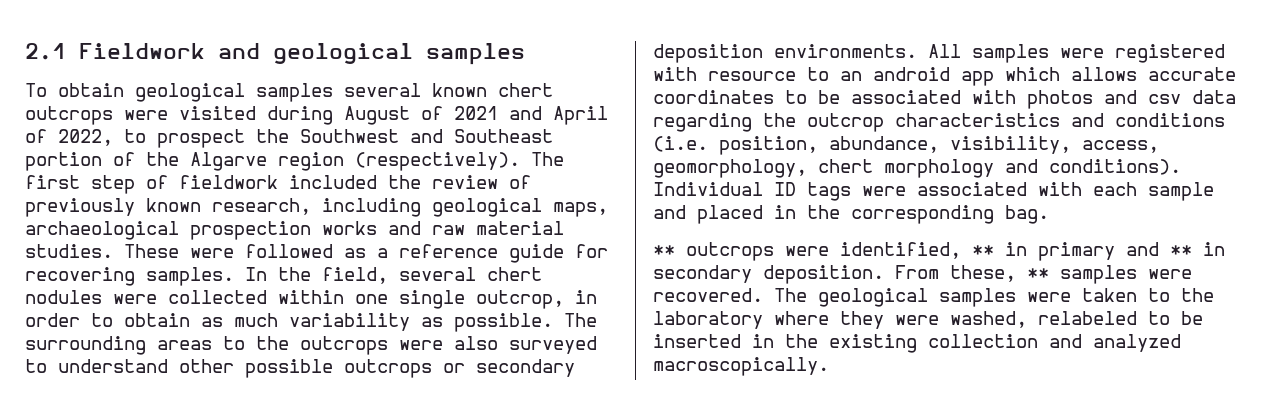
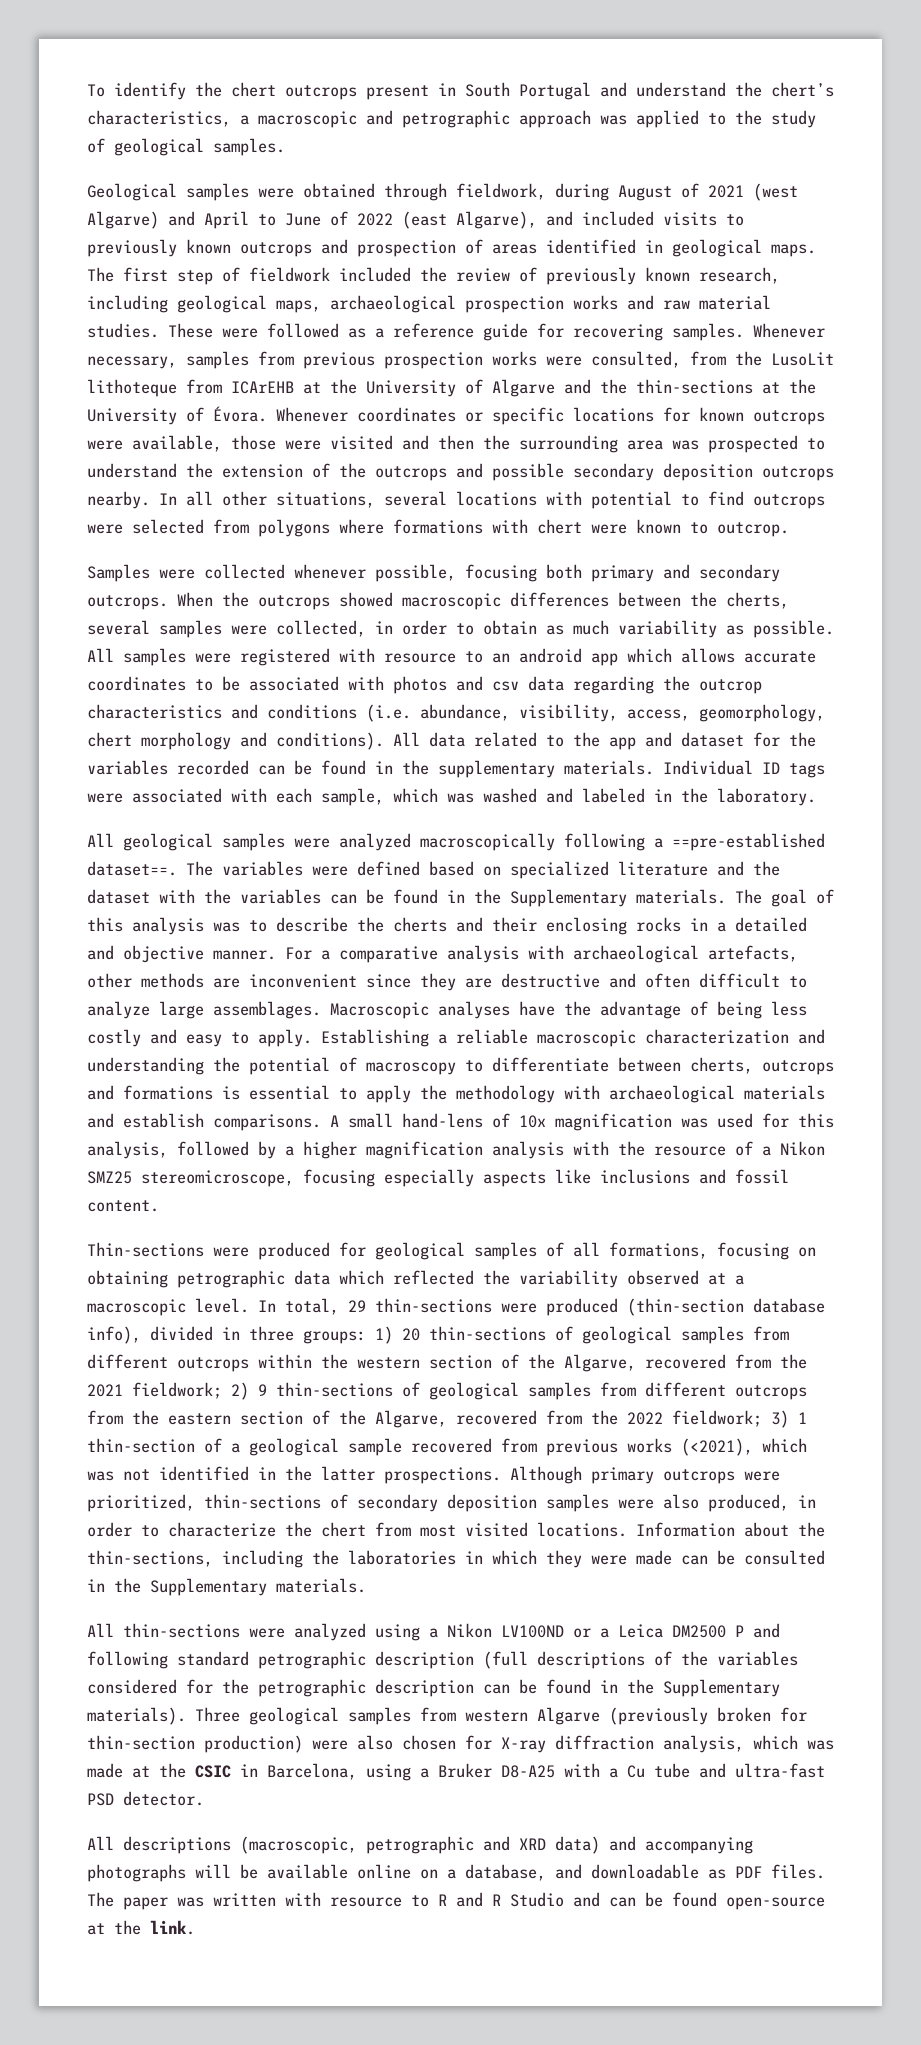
[25,43,525,65] [25,83,553,102] [25,106,608,125] [25,129,553,148] [25,152,520,171] 2.1 Fieldwork and geological samples // To obtain geological samples several known chert outcrops were visited during August of 2021 and April of 2022, to prospect the Southwest and Southeast portion of the Algarve region (respectively). -> [87,82,834,100] [87,110,816,128] [87,138,285,156] [87,183,798,201] [87,211,744,229] [87,239,816,257] To identify the chert outcrops present in South Portugal and understand the chert’s characteristics, a macroscopic and petrographic approach was applied to the study of geological samples. // Geological samples were obtained through fieldwork, during August of 2021 (west Algarve) and April to June of 2022 (east Algarve), and included visits to previously known outcrops and prospection of areas identified in geological maps.
[245,267,542,284] [25,290,564,309] In the field, several chert nodules were collected within one single outcrop, -> [753,323,825,338] [87,351,834,369] [87,379,816,397] [87,406,825,425] [87,435,825,453] [87,463,834,481] [87,491,825,509] [87,519,789,537] [87,564,780,582] [87,592,789,610] [87,620,366,638] Whenever necessary, samples from previous prospection works were consulted, from the LusoLit lithoteque from ICArEHB at the University of Algarve and the thin-sections at the University of Évora. Whenever coordinates or specific locations for known outcrops were available, those were visited and then the surrounding area was prospected to understand the extension of the outcrops and possible secondary deposition outcrops nearby. In all other situations, several locations with potential to find outcrops were selected from polygons where formations with chert were known to outcrop. // Samples were collected whenever possible, focusing both primary and secondary outcrops. When the outcrops showed macroscopic differences between the cherts, several samples were collected,
[564,313,597,327] [25,336,597,355] [25,359,575,378] [653,44,917,63] The surrounding areas to the outcrops were also surveyed to understand other possible outcrops or secondary deposition environments. -> (834, 629) none
[719,136,818,155] position, -> (411, 713) none
(1181, 167) none -> [393,732,816,750] [87,760,654,778] All data related to the app and dataset for the variables recorded can be found in the supplementary materials.
[1148,182,1214,201] [653,205,1049,224] [653,242,1225,261] [653,265,1192,284] [653,288,1214,307] [653,311,1203,329] [653,334,1181,353] [653,357,829,376] sample and placed in the corresponding bag. // ** outcrops were identified, ** in primary and ** in secondary deposition. From these, ** samples were recovered. The geological samples were taken to the laboratory where they were washed, relabeled to be inserted in the existing collection and analyzed macroscopically. -> [321,788,816,806] [87,833,825,851] [87,861,780,879] [87,889,834,907] [87,917,807,935] [87,945,798,963] [87,973,807,991] [87,1001,807,1019] [87,1029,825,1047] [87,1057,834,1075] [87,1085,825,1103] [87,1113,834,1131] [87,1141,825,1159] [87,1169,789,1187] [87,1200,159,1212] [87,1242,816,1260] [87,1270,744,1288] [87,1298,825,1316] [87,1326,789,1344] [87,1354,807,1372] [87,1382,807,1400] [87,1410,807,1428] [87,1438,807,1456] [87,1466,780,1484] [87,1494,816,1512] [87,1522,825,1537] [87,1550,825,1568] [87,1578,366,1596] [87,1623,780,1641] [87,1651,798,1669] [87,1679,780,1697] [87,1707,807,1725] [87,1735,834,1753] [87,1763,825,1781] [87,1791,204,1806] [87,1836,753,1854] [87,1864,825,1882] [87,1892,825,1910] [87,1920,195,1935] sample, which was washed and labeled in the laboratory. // All geological samples were analyzed macroscopically following a ==pre-established dataset==. The variables were defined based on specialized literature and the dataset with the variables can be found in the Supplementary materials. The goal of this analysis was to describe the cherts and their enclosing rocks in a detailed and objective manner. For a comparative analysis with archaeological artefacts, other methods are inconvenient since they are destructive and often difficult to analyze large assemblages. Macroscopic analyses have the advantage of being less costly and easy to apply. Establishing a reliable macroscopic characterization and understanding the potential of macroscopy to differentiate between cherts, outcrops and formations is essential to apply the methodology with archaeological materials and establish comparisons. A small hand-lens of 10x magnification was used for this analysis, followed by a higher magnification analysis with the resource of a Nikon SMZ25 stereomicroscope, focusing especially aspects like inclusions and fossil content. // Thin-sections were produced for geological samples of all formations, focusing on obtaining petrographic data which reflected the variability observed at a macroscopic level. In total, 29 thin-sections were produced (thin-section database info), divided in three groups: 1) 20 thin-sections of geological samples from different outcrops within the western section of the Algarve, recovered from the 2021 fieldwork; 2) 9 thin-sections of geological samples from different outcrops from the eastern section of the Algarve, recovered from the 2022 fieldwork; 3) 1 thin-section of a geological sample recovered from previous works (<2021), which was not identified in the latter prospections. Although primary outcrops were prioritized, thin-sections of secondary deposition samples were also produced, in order to characterize the chert from most visited locations. Information about the thin-sections, including the laboratories in which they were made can be consulted in the Supplementary materials. // All thin-sections were analyzed using a Nikon LV100ND or a Leica DM2500 P and following standard petrographic description (full descriptions of the variables considered for the petrographic description can be found in the Supplementary materials). Three geological samples from western Algarve (previously broken for thin-section production) were also chosen for X-ray diffraction analysis, which was made at the CSIC in Barcelona, using a Bruker D8-A25 with a Cu tube and ultra-fast PSD detector. // All descriptions (macroscopic, petrographic and XRD data) and accompanying photographs will be available online on a database, and downloadable as PDF files. The paper was written with resource to R and R Studio and can be found open-source at the link.

